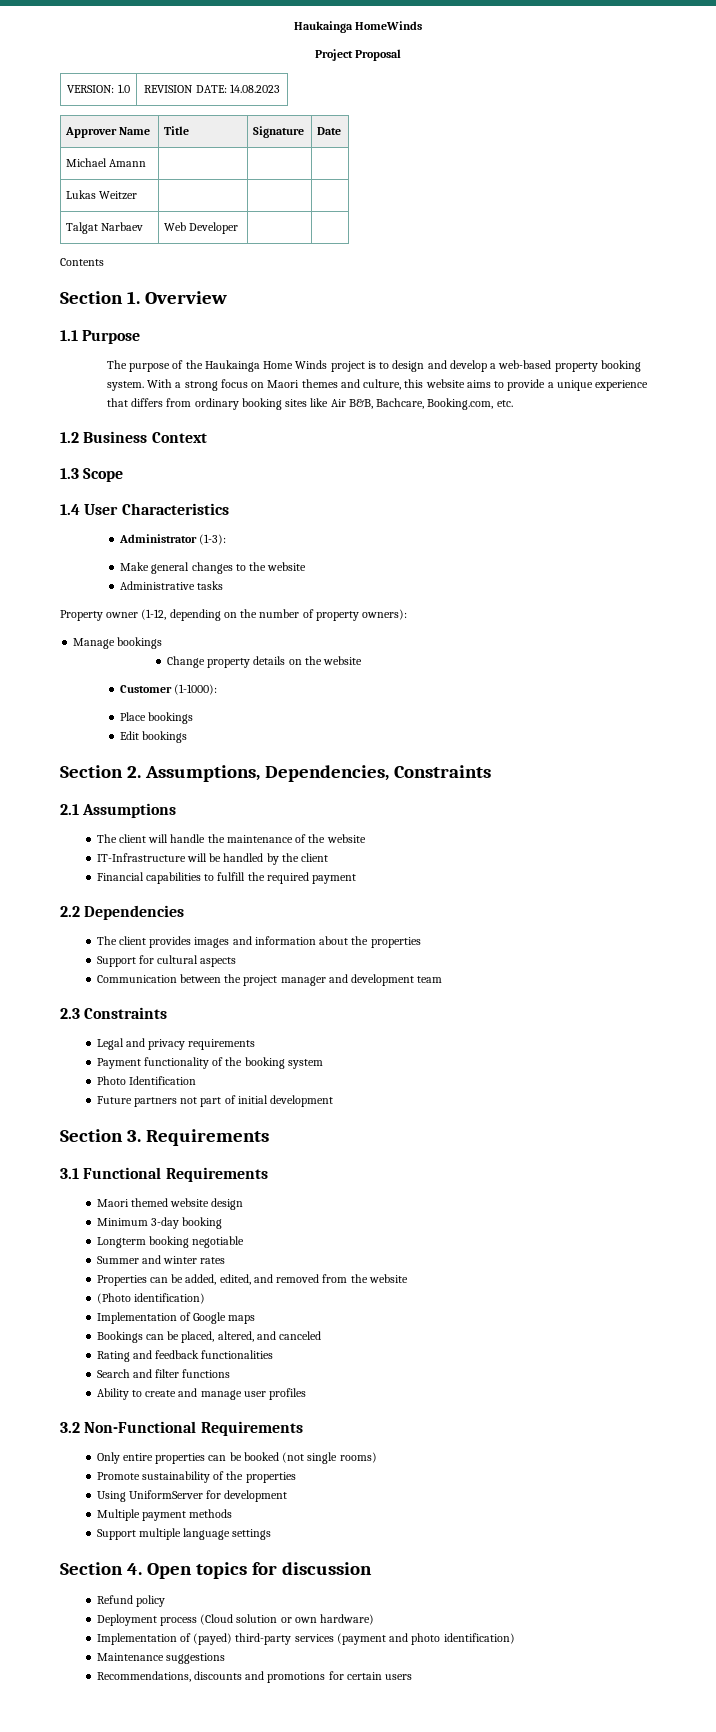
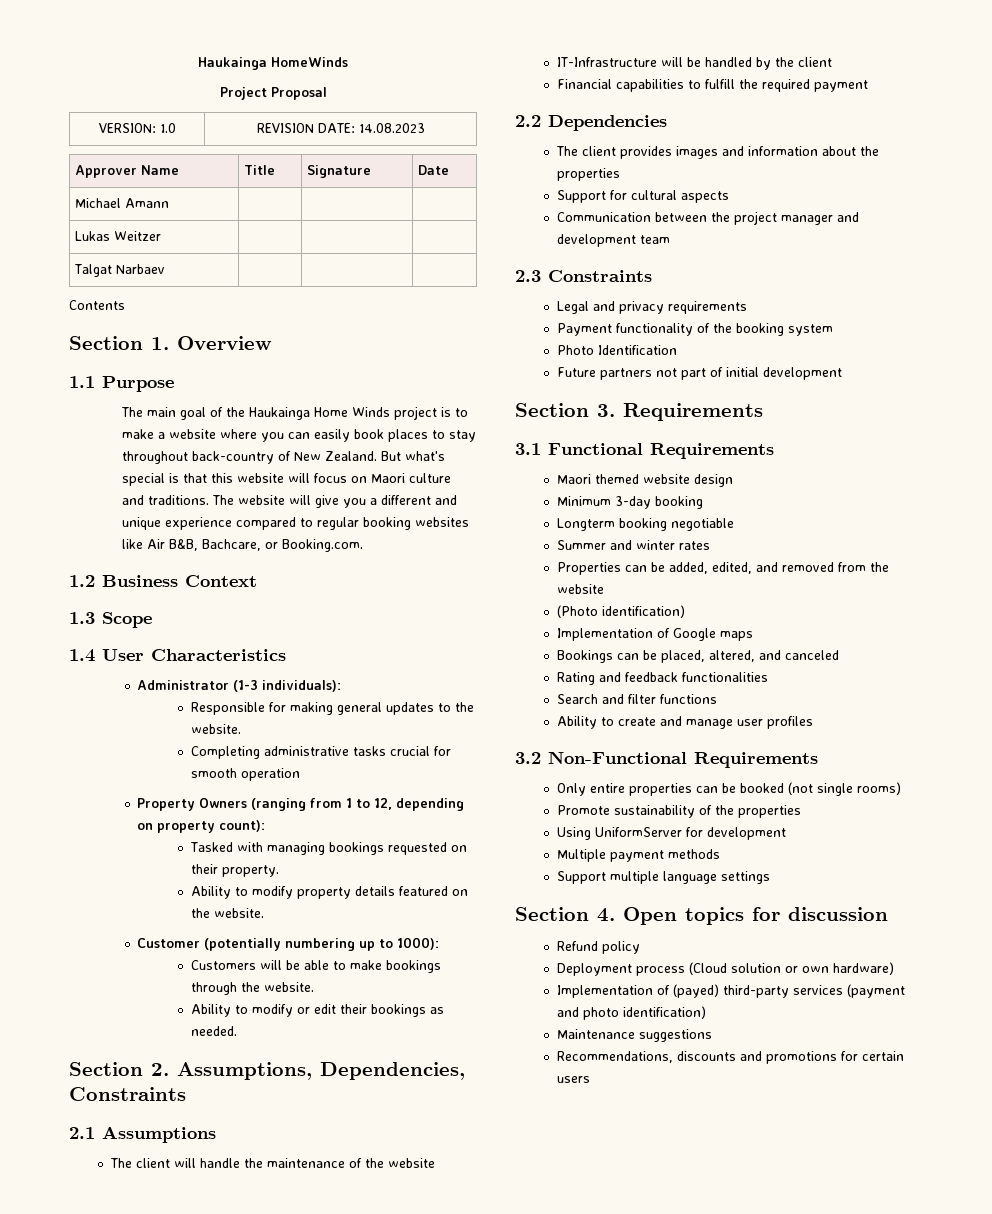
[164,222,239,234] Web Developer -> (165, 269) none
[129,363,171,372] purpose -> [147,407,207,420] main goal
[392,360,641,372] [106,379,648,391] [106,398,308,410] design and develop a web-based property booking system. With a strong focus on Maori themes and culture, this website aims to provide a unique experience that differs from ordinary booking sites -> [122,429,477,442] [122,451,446,464] [122,473,452,486] [122,495,458,508] [122,517,470,530] make a website where you can easily book places to stay throughout back-country of New Zealand. But what's special is that this website will focus on Maori culture and traditions. The website will give you a different and unique experience compared to regular booking websites
[427,398,513,410] Booking.com, etc. -> [265,539,364,552] or Booking.com.
[199,534,227,545] [120,562,307,574] [120,581,224,590] [60,609,408,621] [73,637,163,649] [167,656,206,668] (1-3): // Make general changes to the website // Administrative tasks // Property owner (1-12, depending on the number of property owners): // Manage bookings // Change -> [233,680,342,692] [190,702,474,715] [190,724,241,734] [190,746,451,759] [190,768,300,781] [137,798,465,811] [137,820,266,833] [189,842,467,855] [190,864,279,877] [190,886,293,899] (1-3 individuals): // Responsible for making general updates to the website. // Completing administrative tasks crucial for smooth operation // Property Owners (ranging from 1 to 12, depending on property count): // Tasked with managing bookings requested on their property. // Ability to modify
[288,656,363,665] on the website -> [398,886,468,896] [190,908,264,918] featured on the website.
[174,684,218,695] [120,712,194,724] [120,731,188,743] (1-1000): // Place bookings // Edit bookings -> [204,937,440,951] [190,960,441,973] [190,982,314,995] [190,1004,444,1017] [190,1026,237,1036] (potentially numbering up to 1000): // Customers will be able to make bookings through the website. // Ability to modify or edit their bookings as needed.

